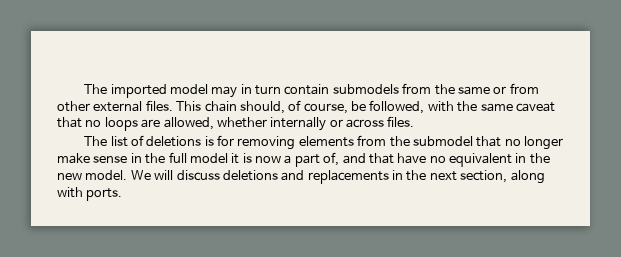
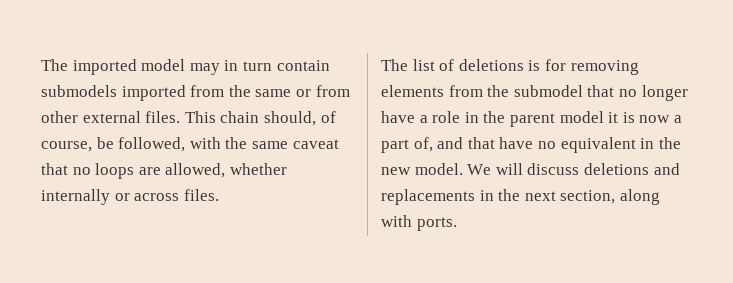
(399, 89) none -> [121,85,186,101] imported
[57,152,187,164] make sense in the full -> [381,111,555,127] have a role in the parent

